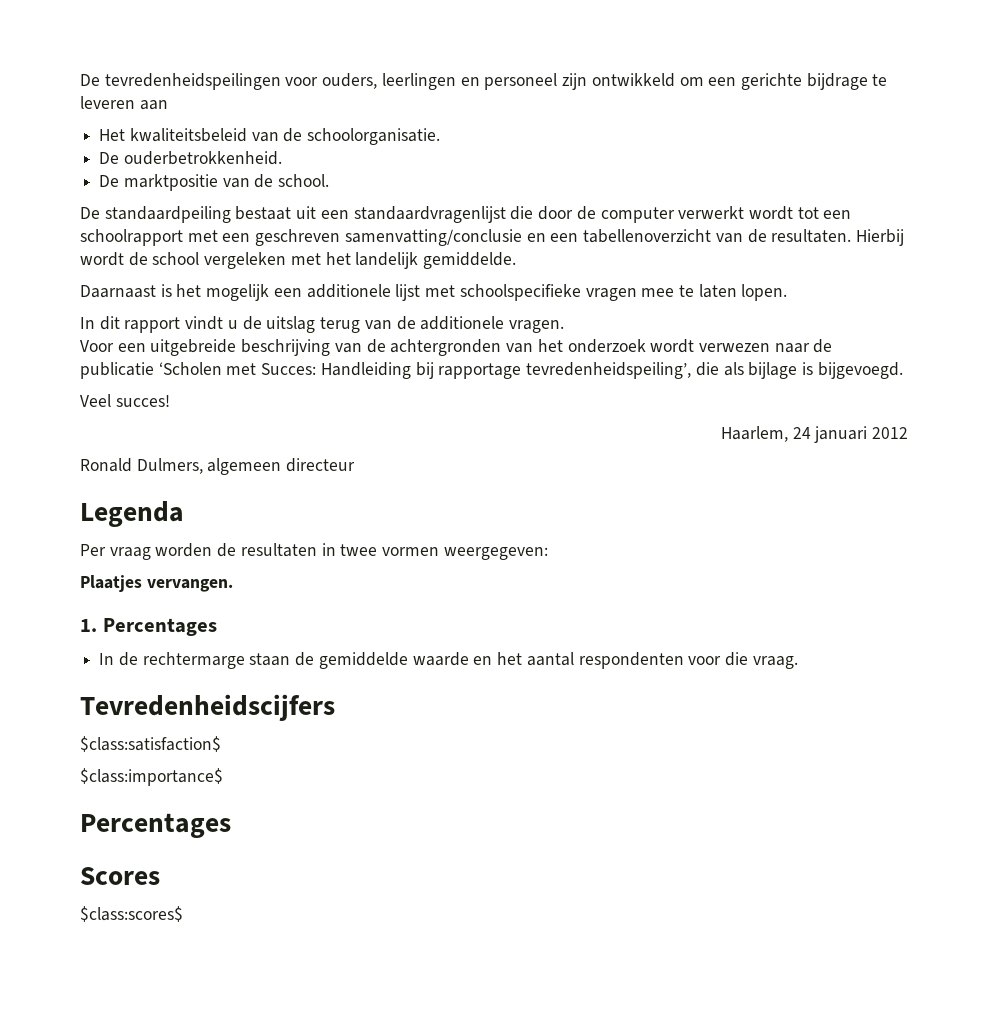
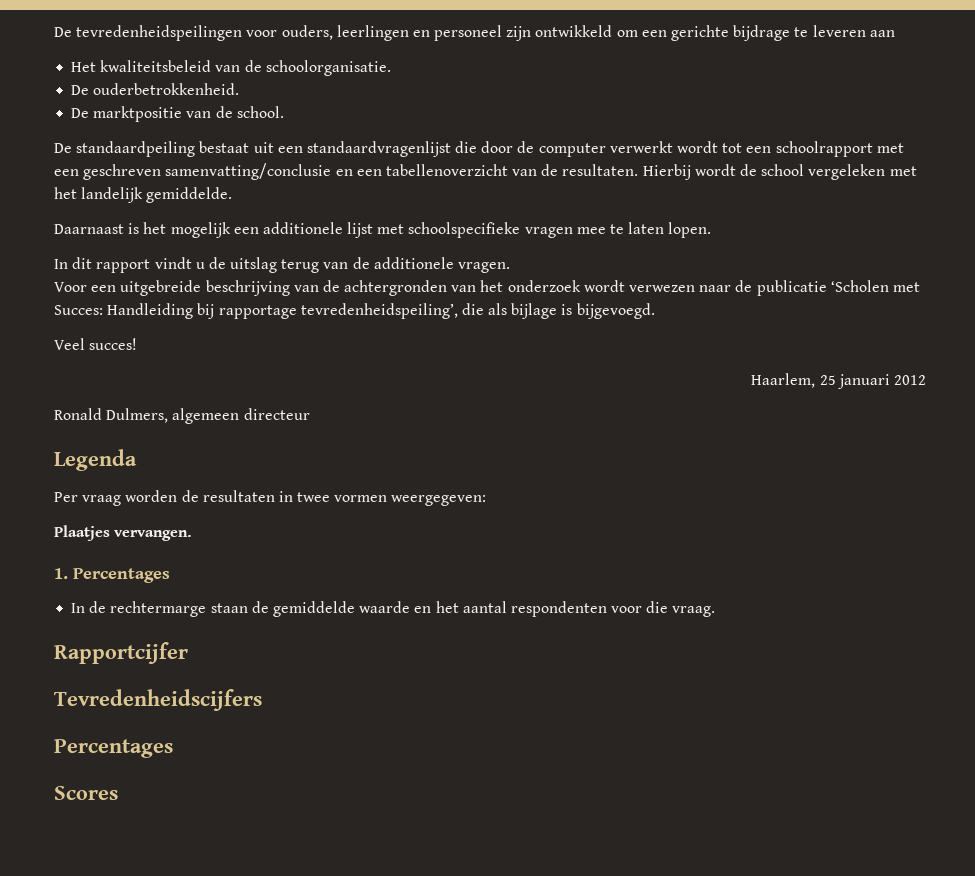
[792,427,811,439] 24 -> [819,375,836,385] 25
(798, 662) none -> [54,642,188,664] // Rapportcijfer
[80,736,221,752] [80,768,223,786] // $class:satisfaction$ // $class:importance$ -> (262, 700) none
[80,906,183,922] // $class:scores$ -> (118, 793) none

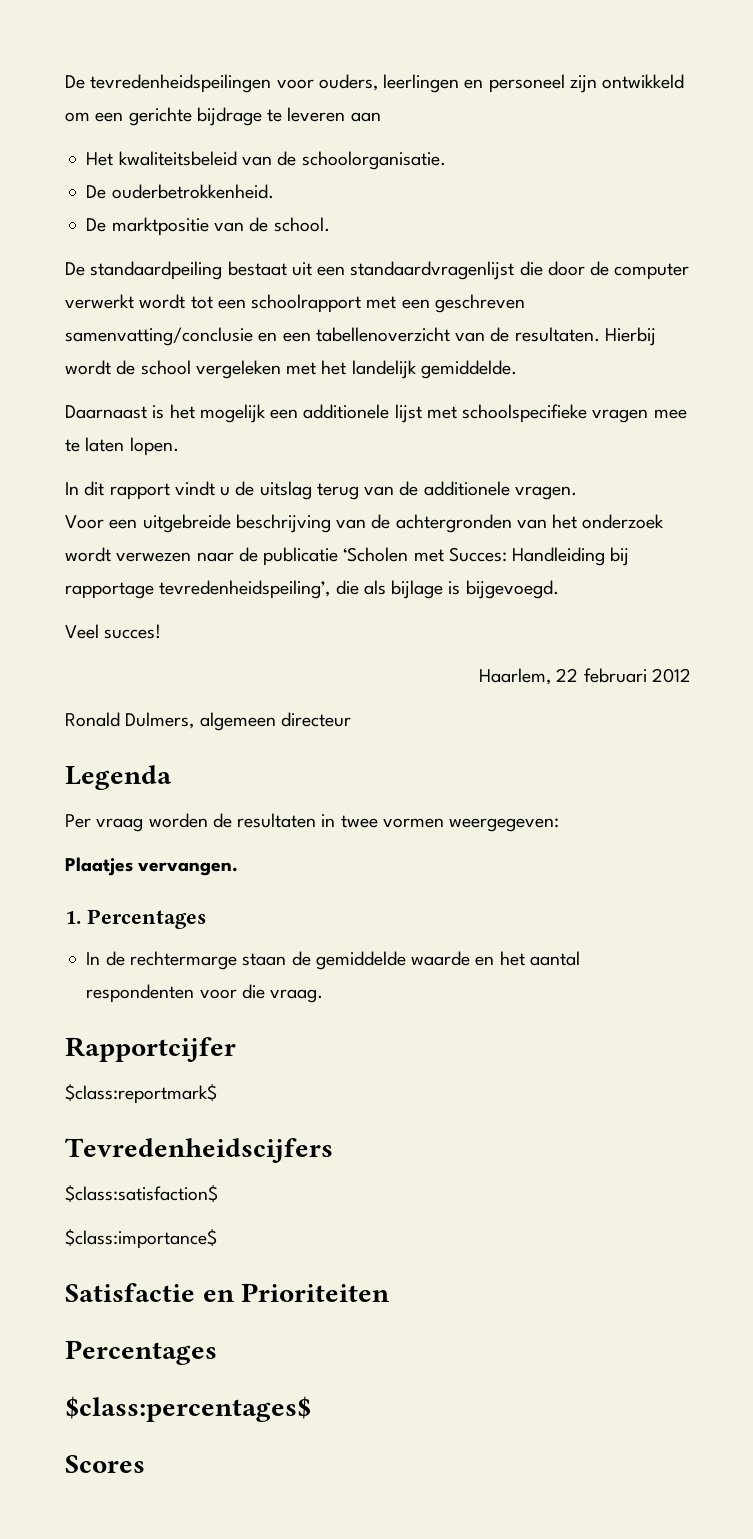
[819,374,890,389] 25 januari -> [556,668,647,683] 22 februari
(188, 653) none -> [65,1084,217,1104] // $class:reportmark$
[54,739,173,758] // Percentages -> [65,1185,218,1203] [65,1229,217,1249] [65,1283,391,1302] [65,1340,217,1365] [65,1396,311,1422] // $class:satisfaction$ // $class:importance$ // Satisfactie en Prioriteiten // Percentages // $class:percentages$

